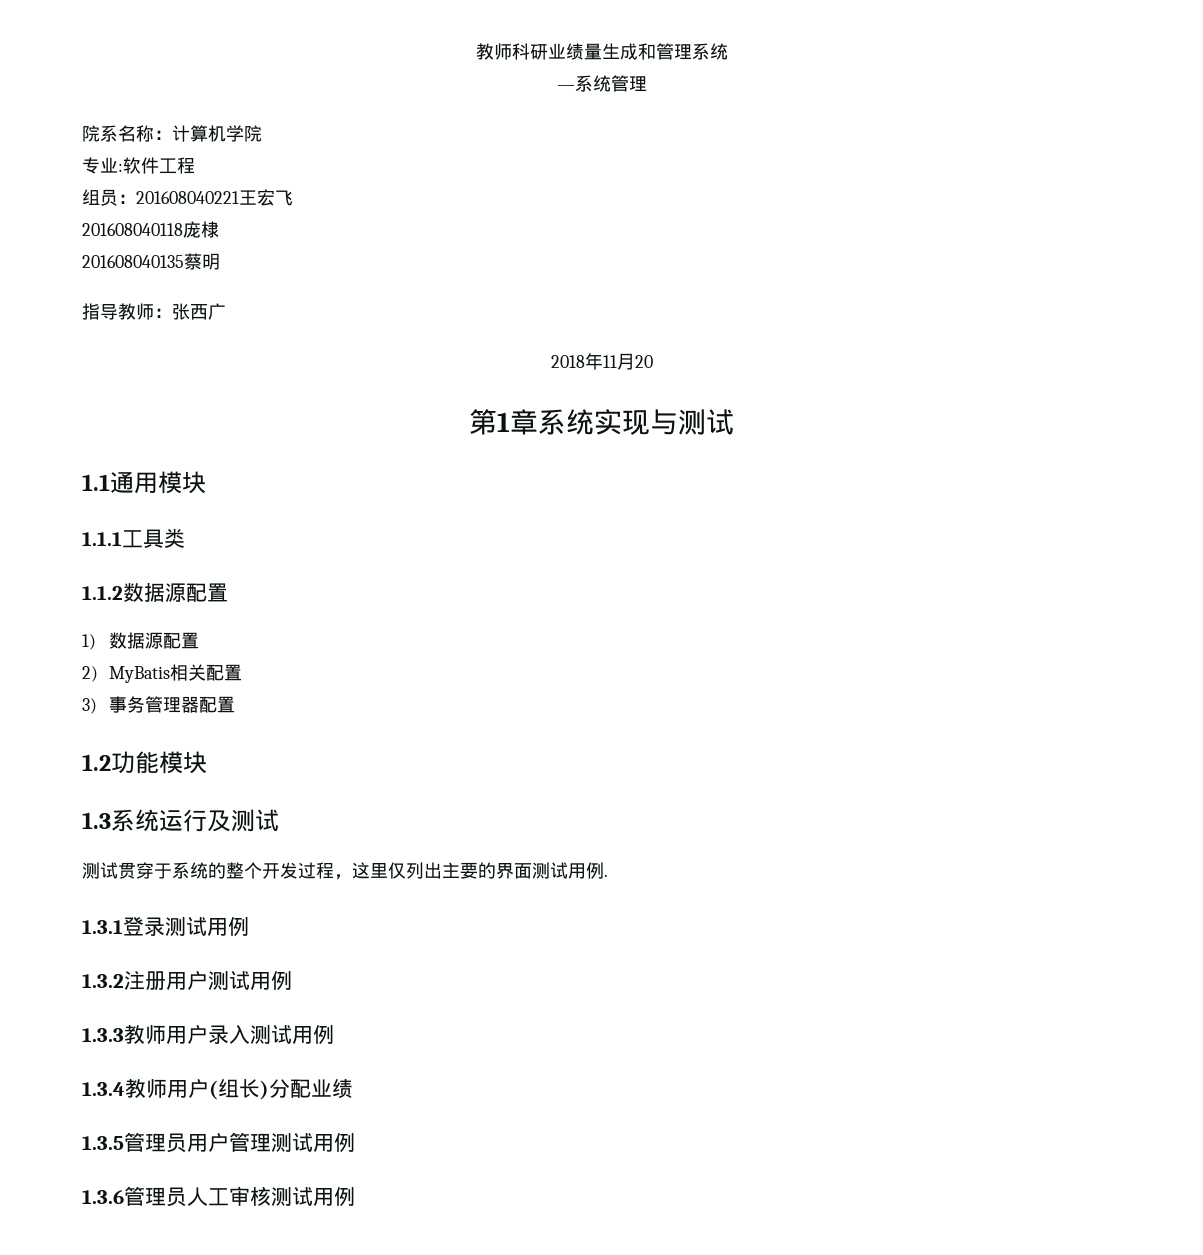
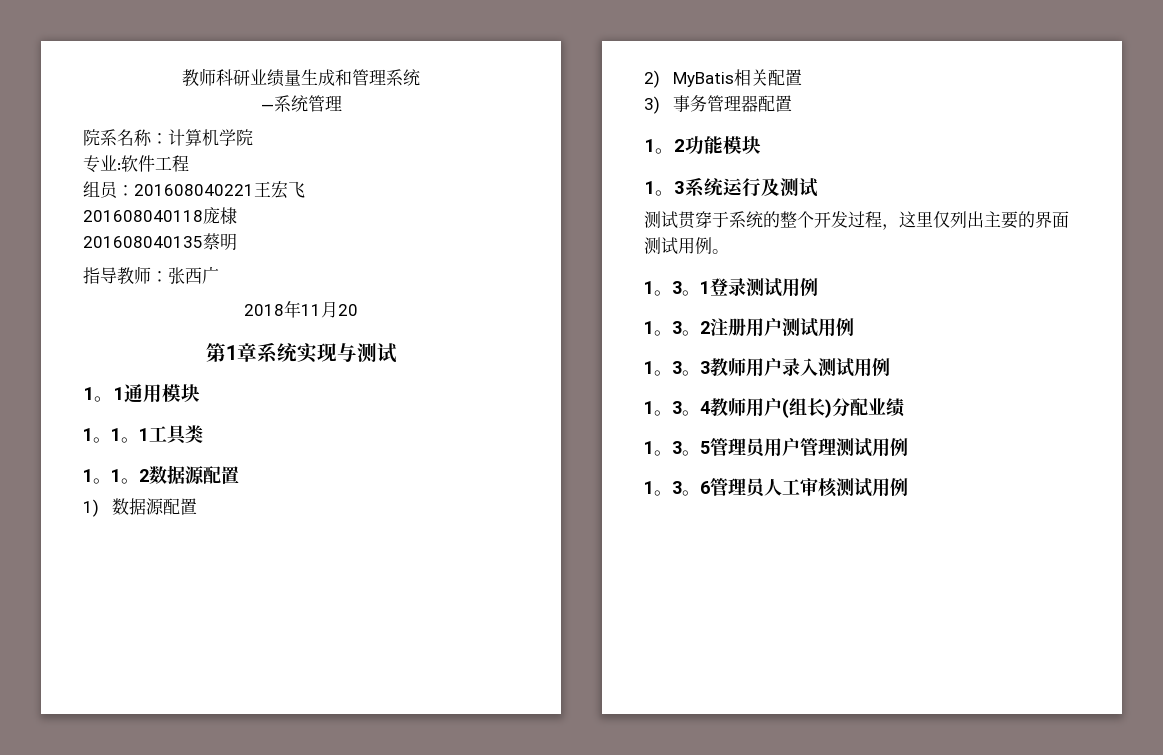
[82,474,110,491] 1.1 -> [83,387,124,402] 1。1
[82,528,185,549] [82,586,123,600] 1.1.1工具类 // 1.1.2 -> [83,425,203,445] [83,469,149,484] 1。1。1工具类 // 1。1。2
[82,754,111,771] 1.2 -> [644,139,685,154] 1。2
[82,812,111,829] 1.3 -> [644,181,685,196] 1。3
[604,874,608,877] [82,920,123,934] . // 1.3.1 -> [712,249,729,254] [644,281,710,296] 。 // 1。3。1
[82,974,124,988] 1.3.2 -> [644,321,710,336] 1。3。2
[82,1028,124,1042] 1.3.3 -> [644,361,710,376] 1。3。3
[82,1082,125,1096] 1.3.4 -> [644,401,710,416] 1。3。4
[82,1136,124,1150] 1.3.5 -> [644,441,710,456] 1。3。5
[82,1190,124,1204] 1.3.6 -> [644,481,710,496] 1。3。6

